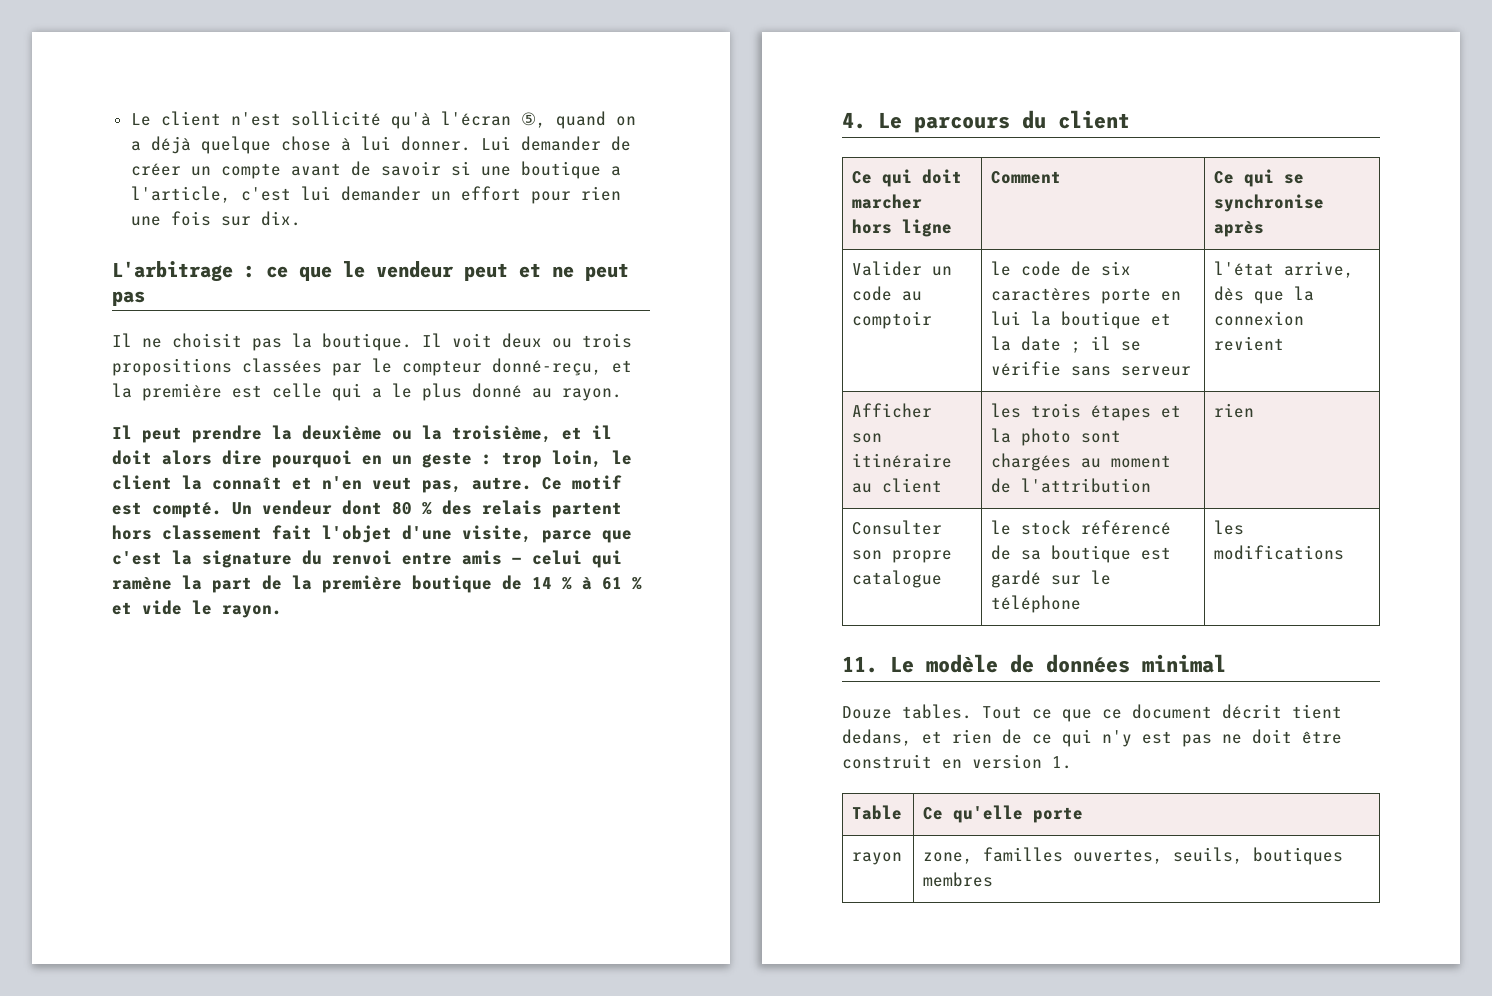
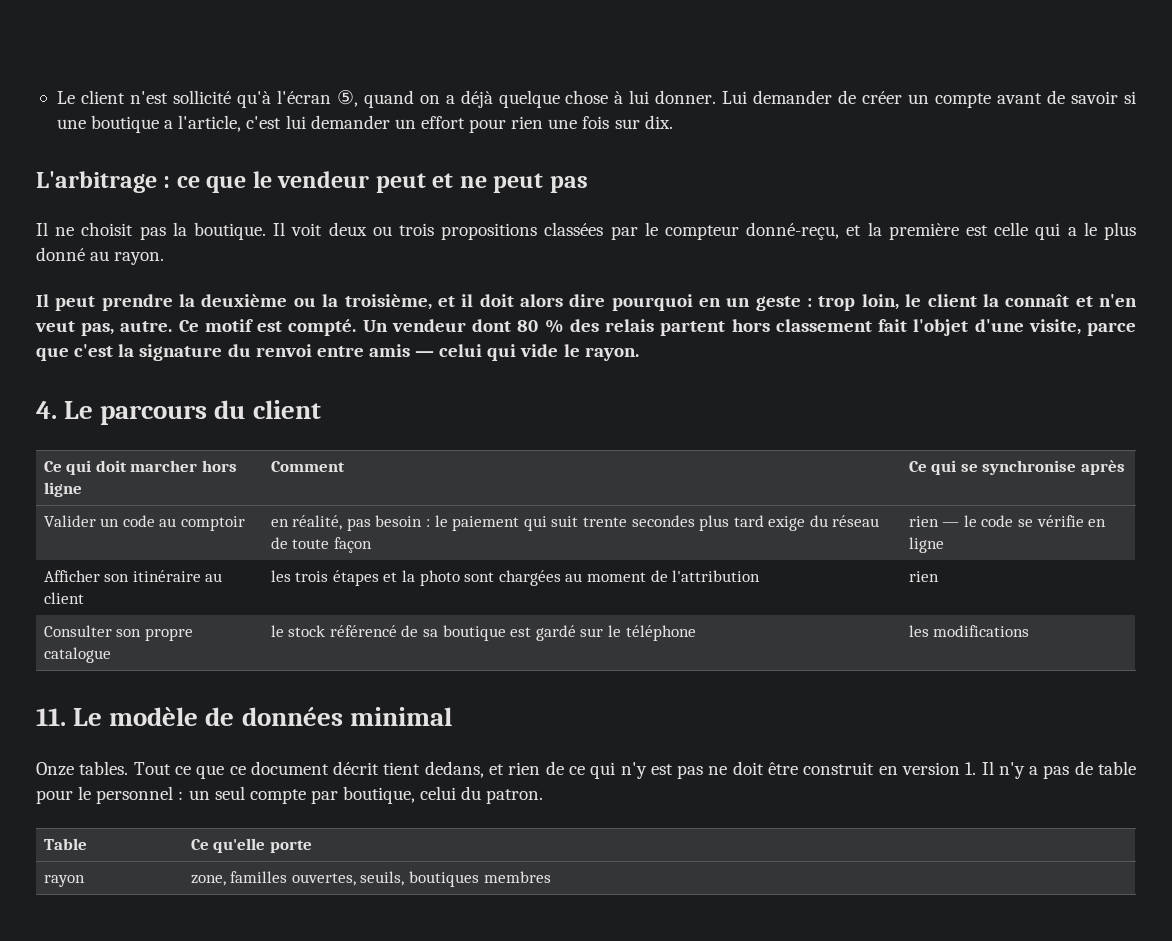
[112,575,642,593] [112,602,132,615] ramène la part de la première boutique de 14 % à 61 % et -> (517, 352) none
[991,261,1132,276] [991,288,1182,304] [991,311,1172,329] [991,336,1142,353] [991,361,1192,376] [1214,261,1355,278] [1214,286,1315,304] [1214,311,1305,326] [1214,336,1285,351] le code de six caractères porte en lui la boutique et la date ; il se vérifie sans serveur | l'état arrive, dès que la connexion revient -> [270,515,880,531] [270,537,372,553] [908,515,1107,527] [908,537,944,553] en réalité, pas besoin : le paiement qui suit trente secondes plus tard exige du réseau de toute façon | rien — le code se vérifie en ligne
[842,706,892,719] Douze -> [36,762,74,776] Onze
(1072, 762) none -> [981,761,1136,779] [36,786,544,804] Il n'y a pas de table pour le personnel : un seul compte par boutique, celui du patron.

